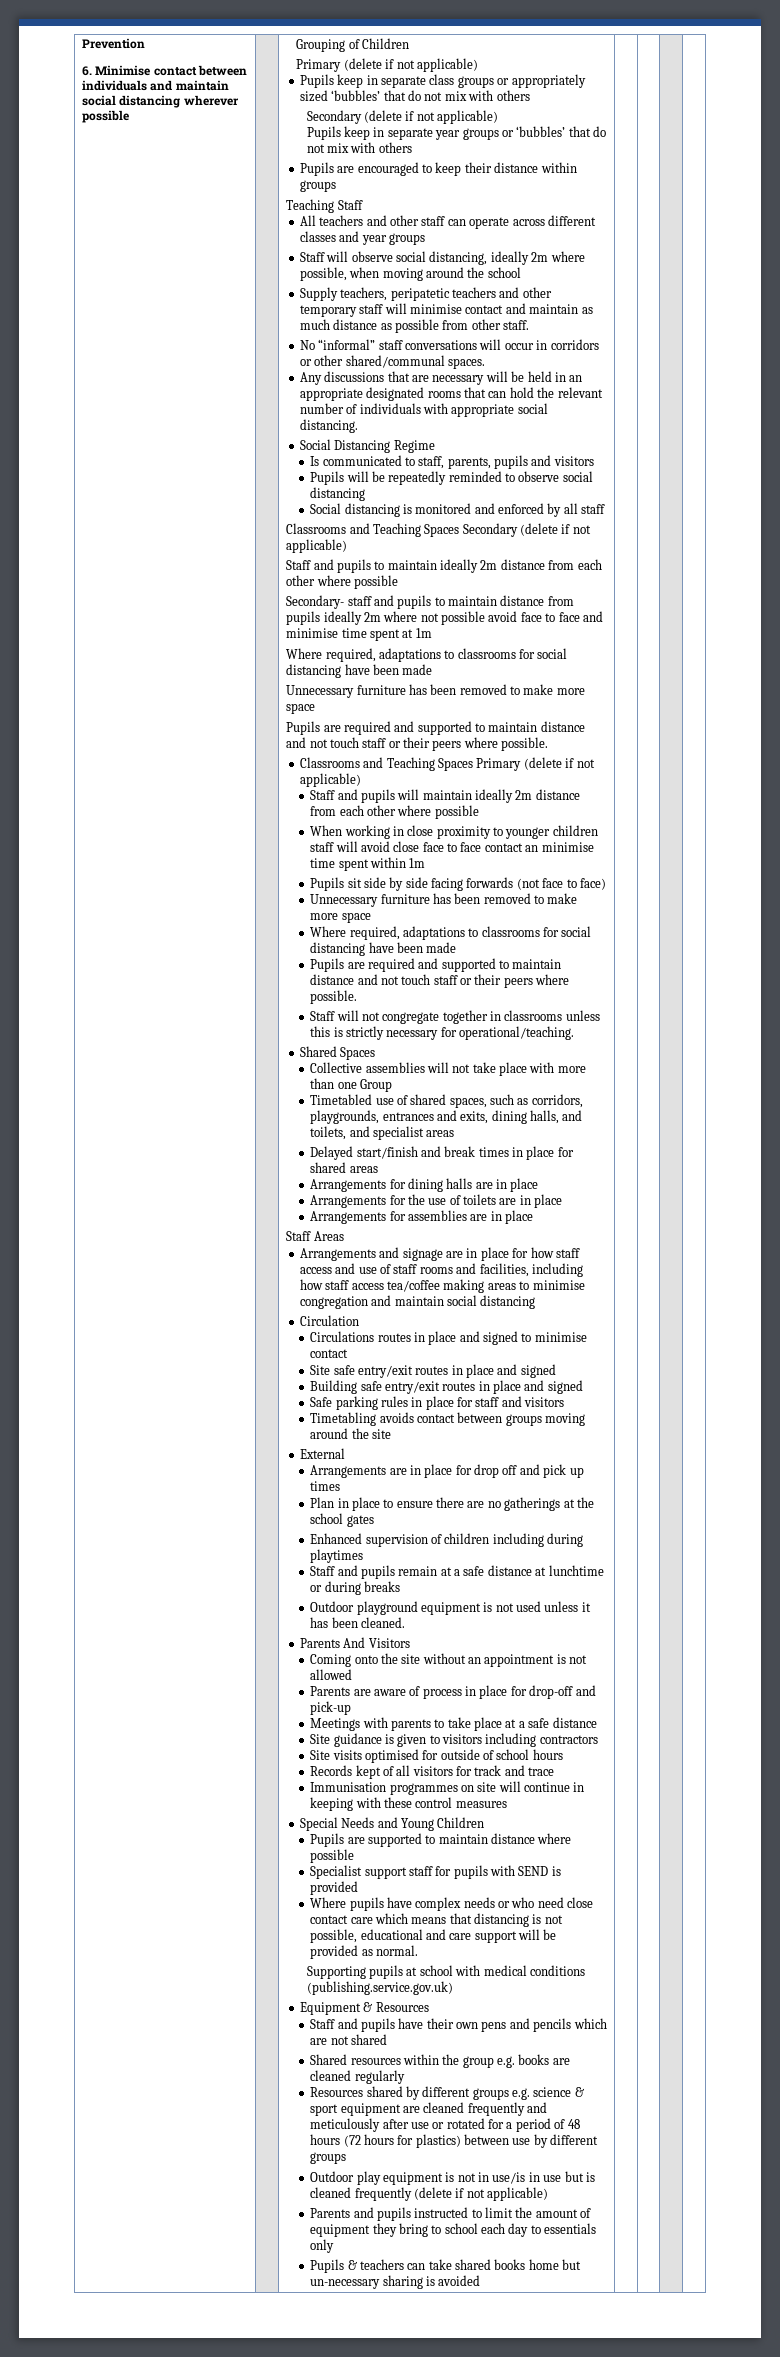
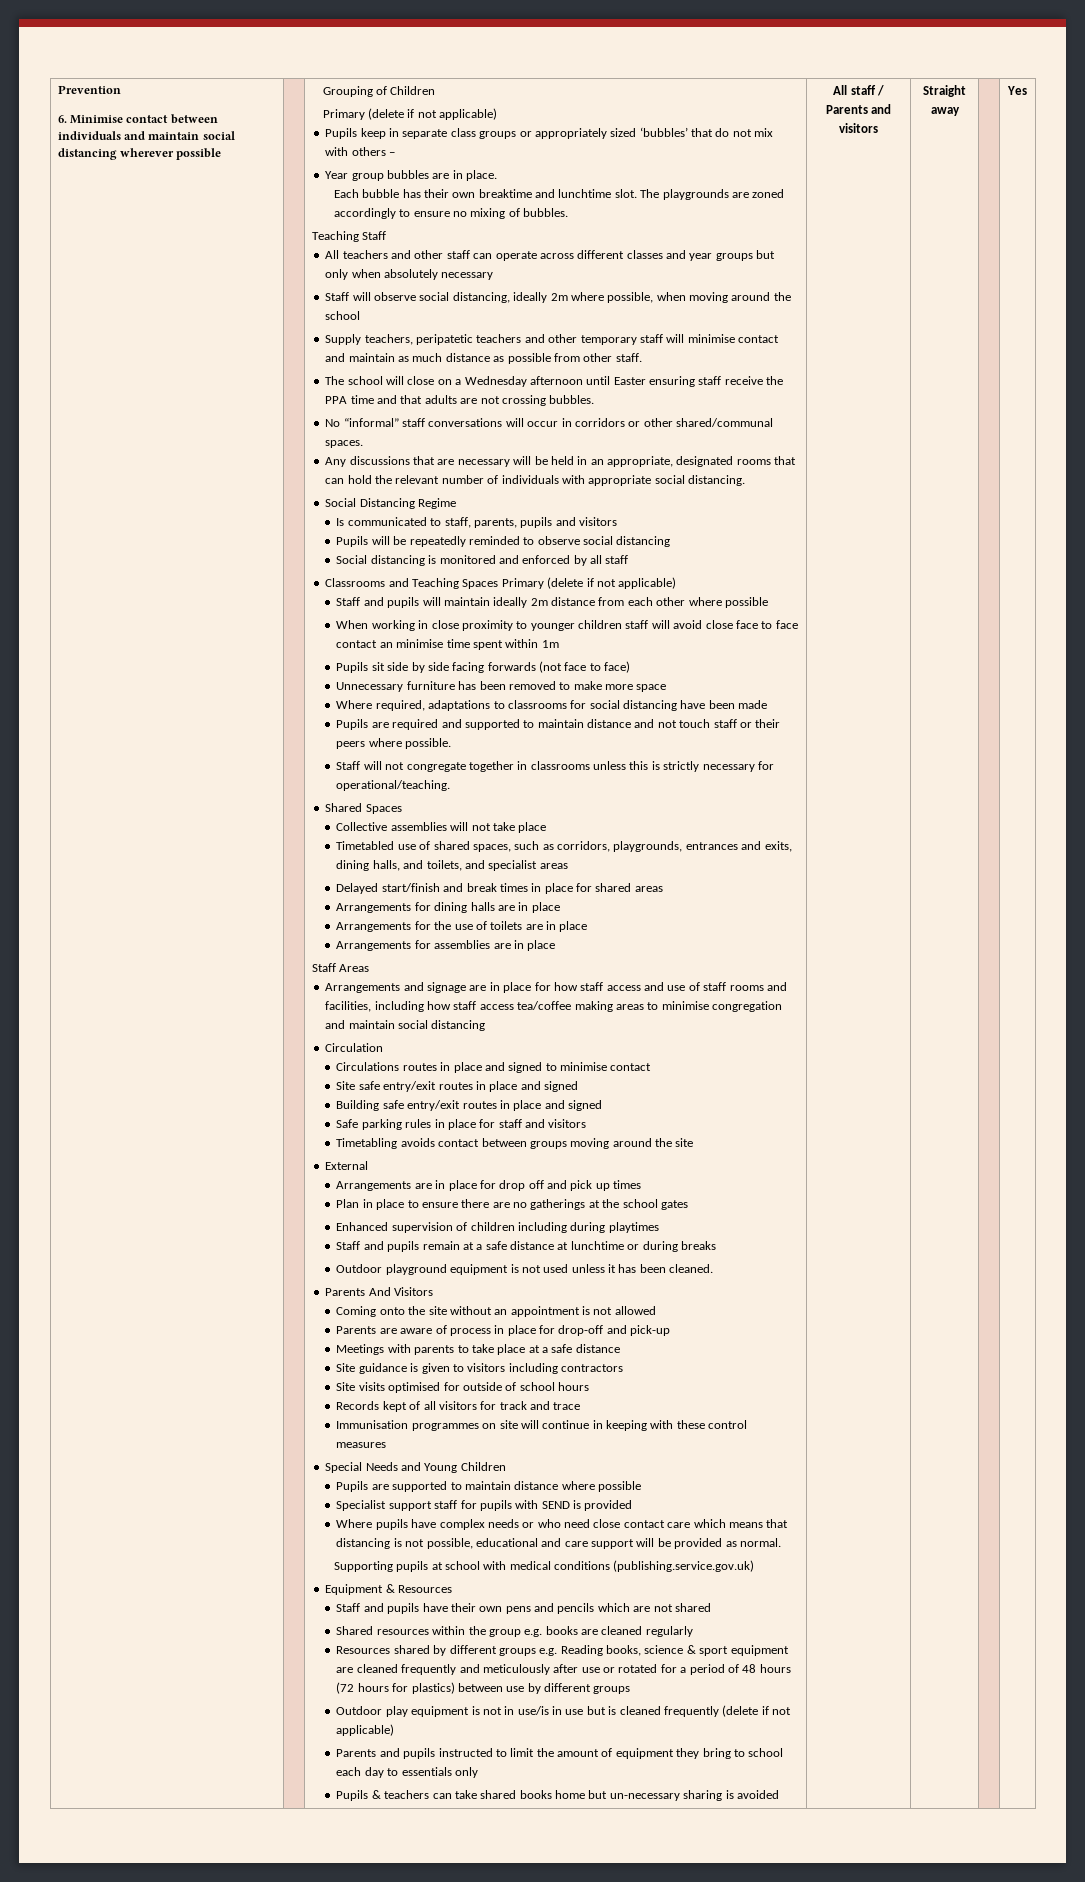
[306,110,499,124] [306,126,607,140] [306,142,412,153] [299,162,577,176] [299,180,336,192] // Secondary (delete if not applicable) // Pupils keep in separate year groups or ‘bubbles’ that do not mix with others // Pupils are encouraged to keep their distance within groups -> [389,152,396,156] [325,170,498,181] [333,189,785,200] [333,208,569,219] – // Year group bubbles are in place. // Each bubble has their own breaktime and lunchtime slot. The playgrounds are zoned accordingly to ensure no mixing of bubbles.
(426, 239) none -> [756,250,776,259] [325,269,494,280] but only when absolutely necessary
(530, 325) none -> [325,376,784,387] [325,395,595,406] // The school will close on a Wednesday afternoon until Easter ensuring staff receive the PPA time and that adults are not crossing bubbles.
[299,388,363,401] appropriate -> [607,456,674,467] appropriate,
[286,523,591,537] [286,539,348,553] [286,559,602,573] [286,575,398,589] [286,595,574,609] [286,611,603,625] [286,628,432,641] [286,648,568,662] [286,664,433,678] [286,684,585,698] [286,703,316,714] [286,721,585,735] [286,737,549,751] // Classrooms and Teaching Spaces Secondary (delete if not applicable) // Staff and pupils to maintain ideally 2m distance from each other where possible // Secondary- staff and pupils to maintain distance from pupils ideally 2m where not possible avoid face to face and minimise time spent at 1m // Where required, adaptations to classrooms for social distancing have been made // Unnecessary furniture has been removed to make more space // Pupils are required and supported to maintain distance and not touch staff or their peers where possible. -> (629, 559) none
[529,1062,586,1073] [310,1078,392,1092] with more than one Group -> (547, 827) none
(531, 2094) none -> [560,1645,642,1656] Reading books,
(481, 2280) | | | -> [833,85,884,96] [825,104,892,114] [839,123,878,133] [923,85,966,97] [930,107,960,116] [1007,86,1027,95] All staff / Parents and visitors | Straight away | | Yes

